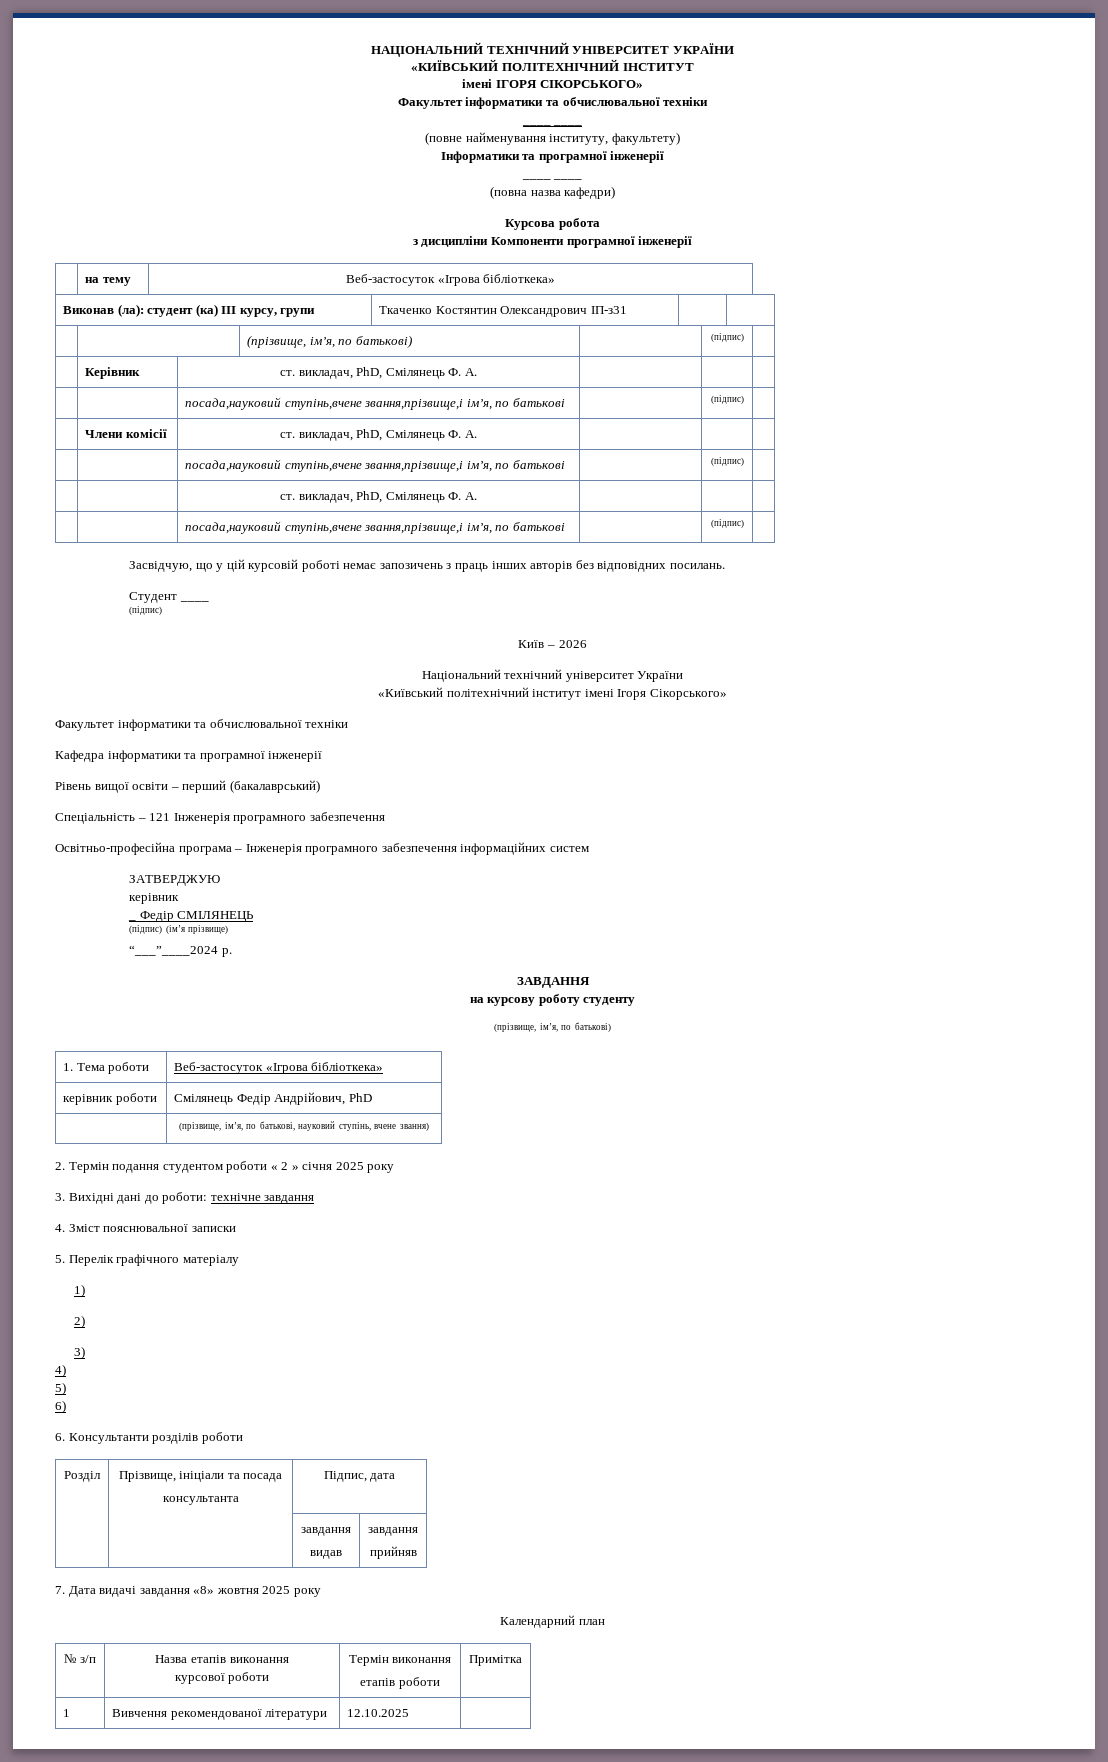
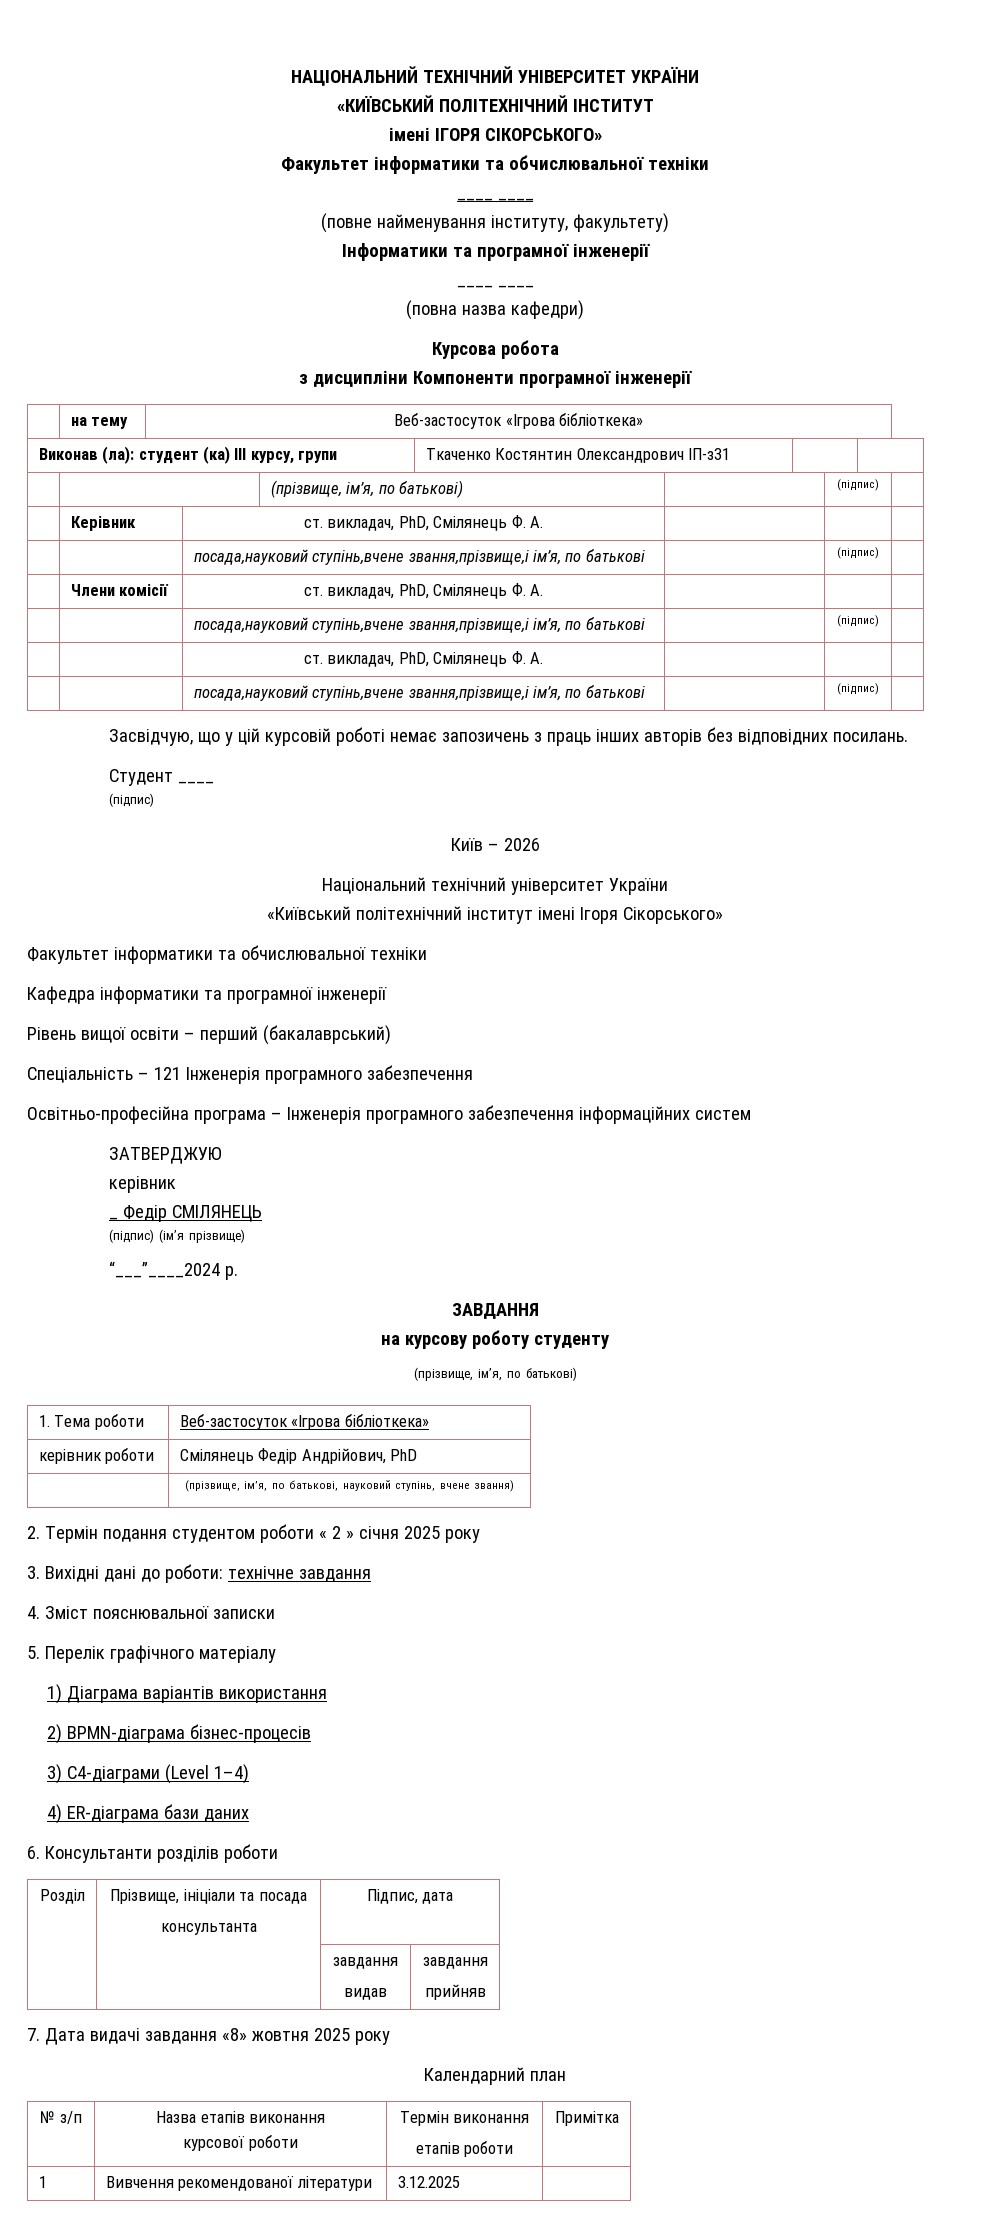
(85, 1290) none -> [67,1686,328,1703] Діаграма варіантів використання
(85, 1321) none -> [67,1724,312,1743] BPMN-діаграма бізнес-процесів
[55,1364,66,1377] [55,1382,66,1395] [55,1400,66,1413] // 4) // 5) // 6) -> [67,1764,250,1784] [47,1804,250,1824] C4-діаграми (Level 1–4) // 4) ER-діаграма бази даних
[347,1709,410,1717] 12.10.2025 -> [397,2176,460,2188] 3.12.2025

